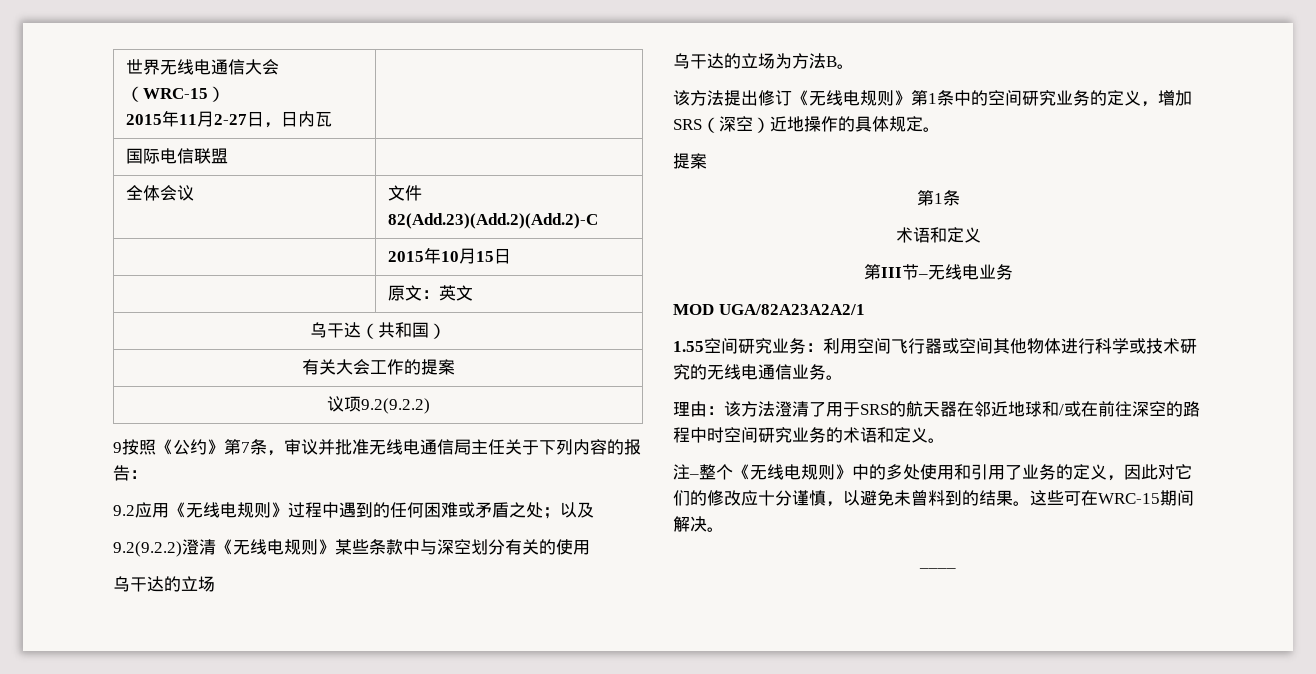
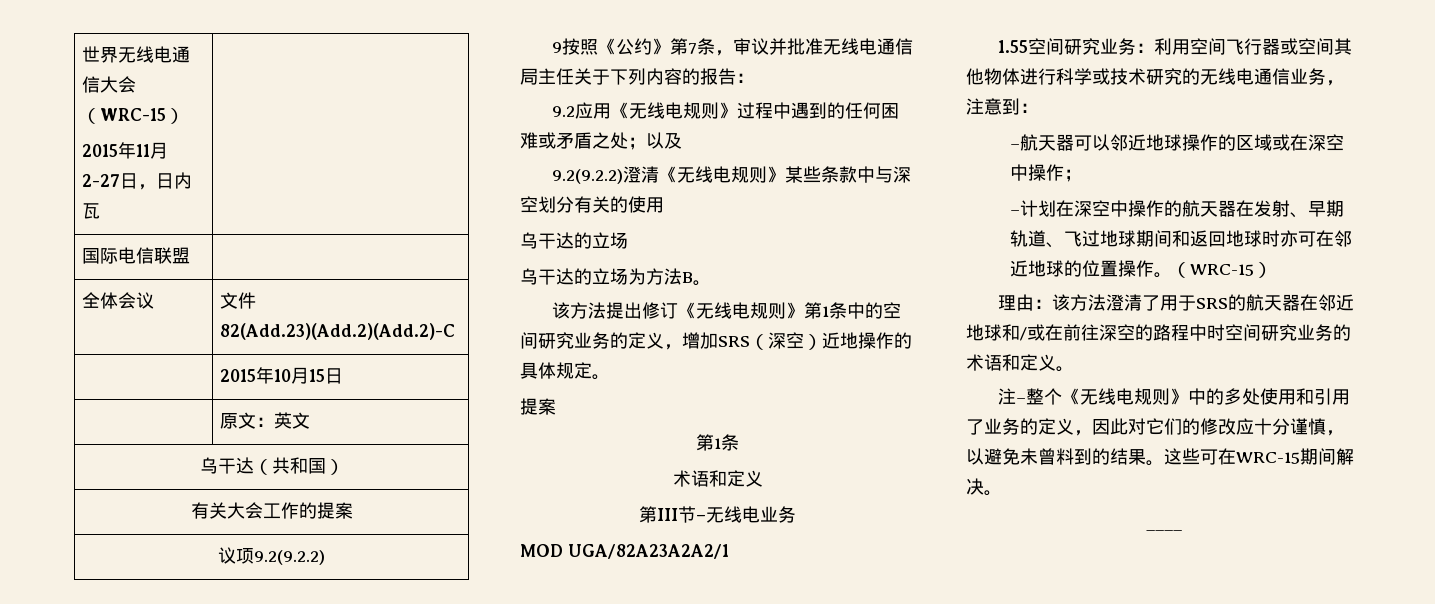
[826,375,843,380] 。 -> [1326,80,1344,86] [966,98,1038,115] [1010,134,1345,151] [1010,164,1083,182] [1010,200,1345,218] [1010,230,1353,248] [1010,260,1273,278] ，注意到： // –航天器可以邻近地球操作的区域或在深空中操作； // –计划在深空中操作的航天器在发射、早期轨道、飞过地球期间和返回地球时亦可在邻近地球的位置操作。（WRC-15）

